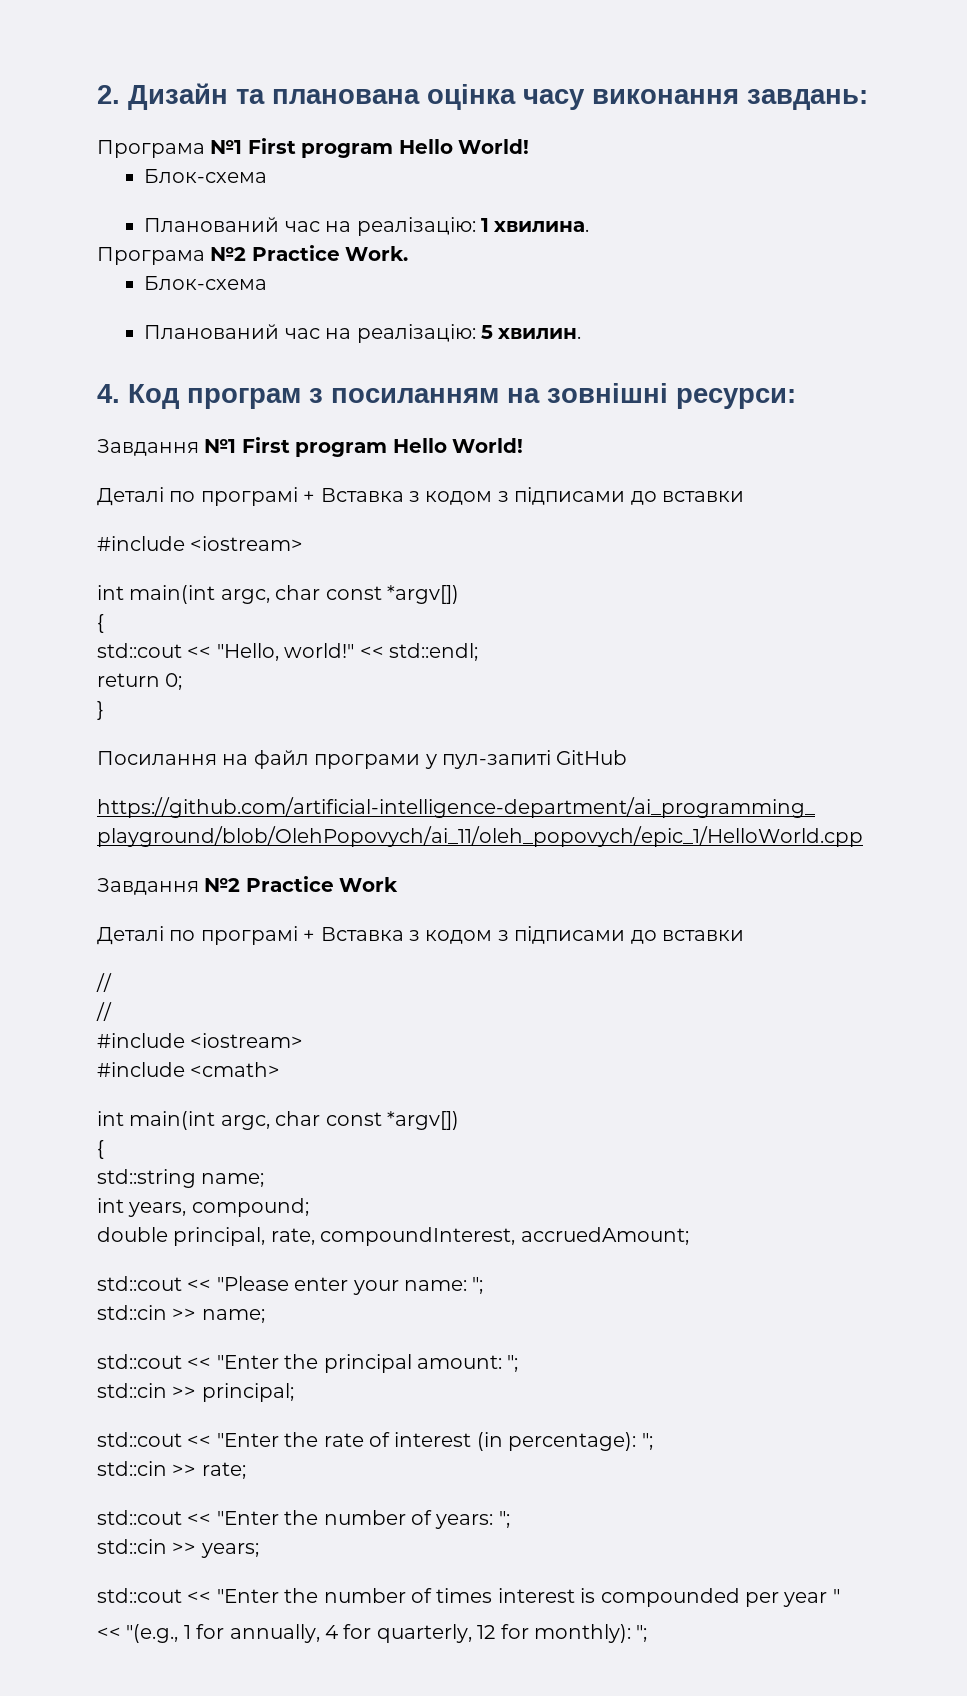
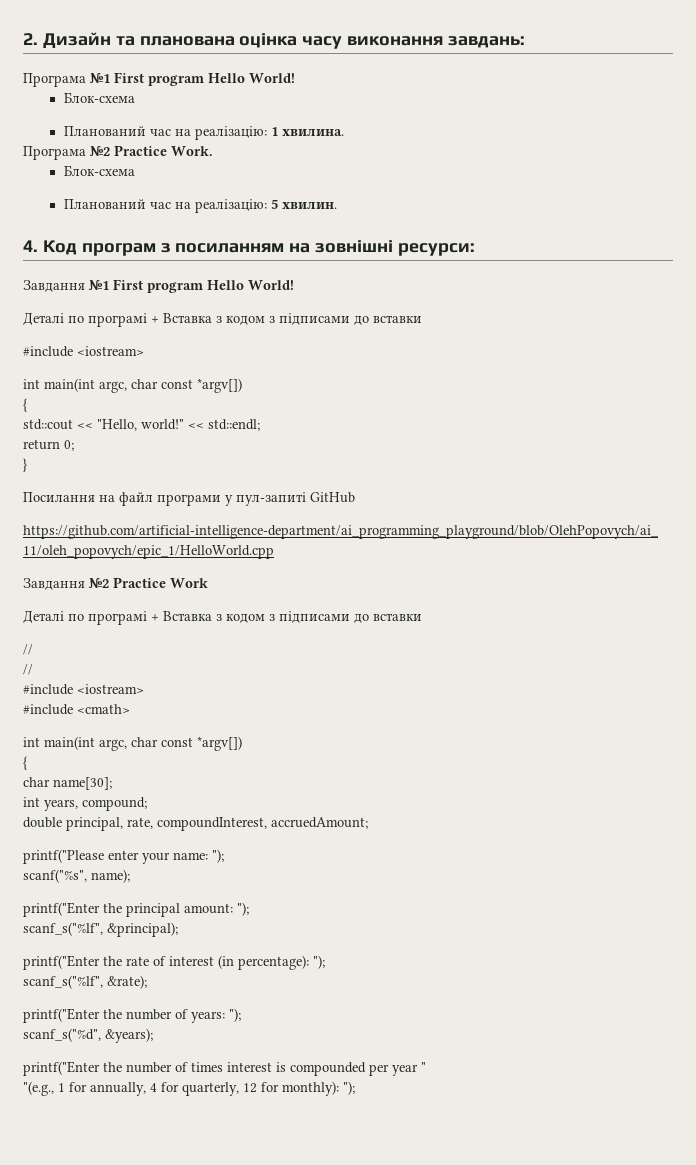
[97,1169,265,1188] std::string name; -> [23,777,112,790] char name[30];
[97,1276,484,1295] [97,1305,265,1323] [97,1354,519,1373] [97,1383,294,1402] [97,1432,279,1447] std::cout << "Please enter your name: "; // std::cin >> name; // std::cout << "Enter the principal amount: "; // std::cin >> principal; // std::cout << "Enter -> [23,849,224,864] [23,869,130,883] [23,902,249,917] [23,922,178,937] [23,955,100,970] printf("Please enter your name: "); // scanf("%s", name); // printf("Enter the principal amount: "); // scanf_s("%lf", &principal); // printf("Enter
[641,1433,653,1450] [97,1461,246,1479] [97,1510,510,1529] [97,1539,259,1558] [97,1588,279,1603] "; // std::cin >> rate; // std::cout << "Enter the number of years: "; // std::cin >> years; // std::cout << "Enter -> [313,955,325,969] [23,975,147,989] [23,1008,241,1023] [23,1028,153,1043] [23,1061,100,1076] "); // scanf_s("%lf", &rate); // printf("Enter the number of years: "); // scanf_s("%d", &years); // printf("Enter
[97,1627,121,1639] << -> (426, 1067) none
[636,1625,648,1642] "; -> [343,1081,355,1095] ");

